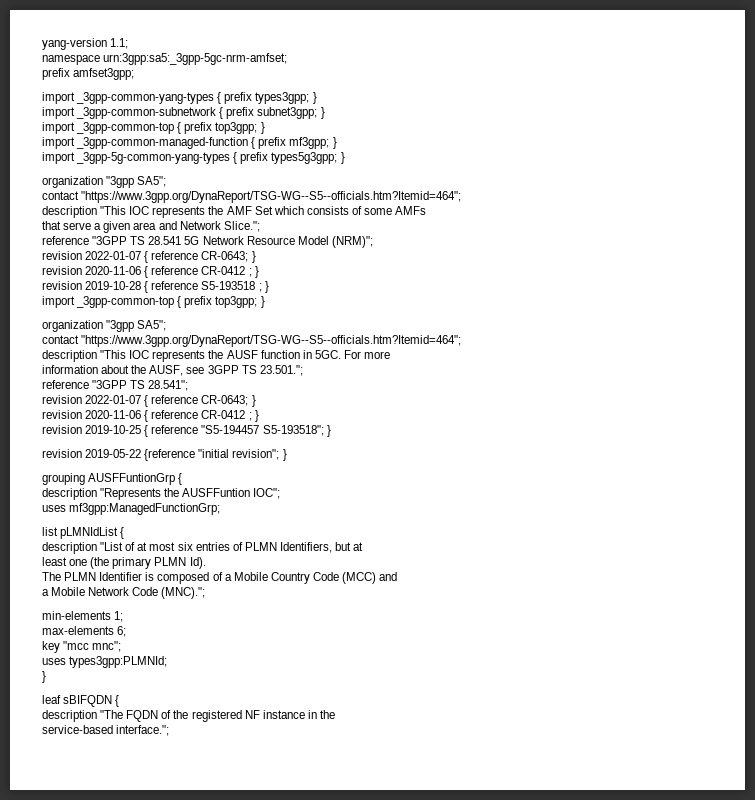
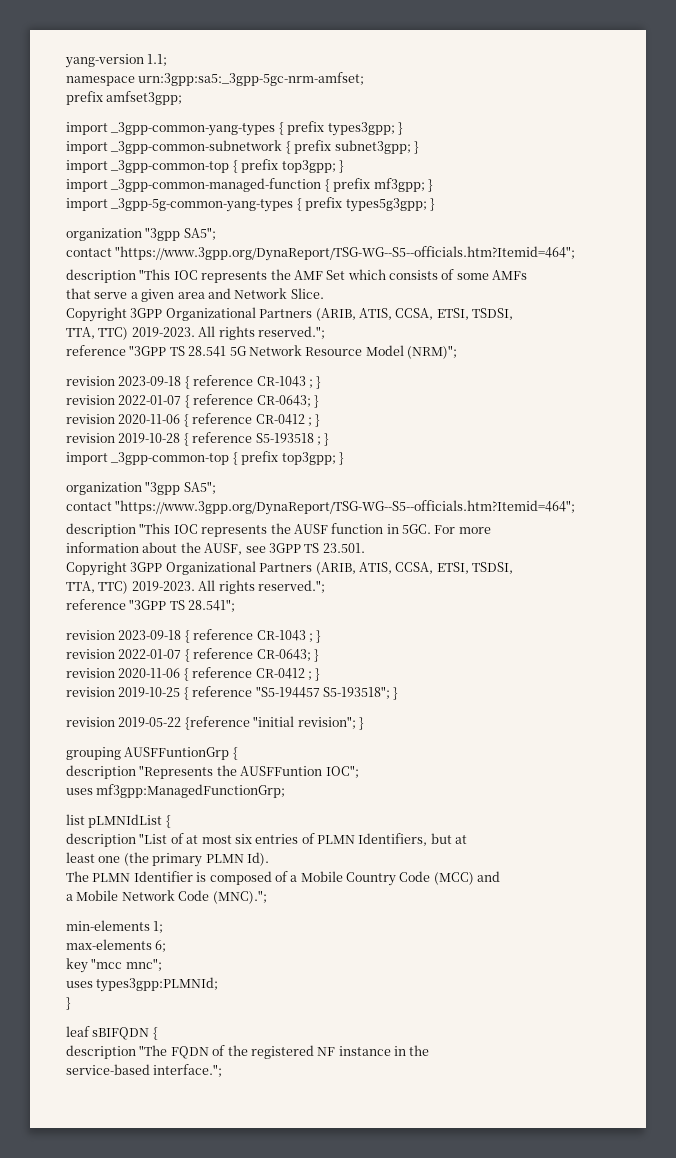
[223,221,260,232] Slice."; -> [290,288,324,299] [66,307,513,322] [66,326,325,340] Slice. // Copyright 3GPP Organizational Partners (ARIB, ATIS, CCSA, ETSI, TSDSI, // TTA, TTC) 2019-2023. All rights reserved.";
(373, 242) none -> [66,375,322,389] // revision 2023-09-18 { reference CR-1043 ; }
[259,365,303,376] [42,380,189,391] 23.501."; // reference "3GPP TS 28.541"; -> [322,543,365,553] [66,561,513,576] [66,580,325,594] [66,599,236,612] [66,629,322,643] 23.501. // Copyright 3GPP Organizational Partners (ARIB, ATIS, CCSA, ETSI, TSDSI, // TTA, TTC) 2019-2023. All rights reserved."; // reference "3GPP TS 28.541"; // revision 2023-09-18 { reference CR-1043 ; }

